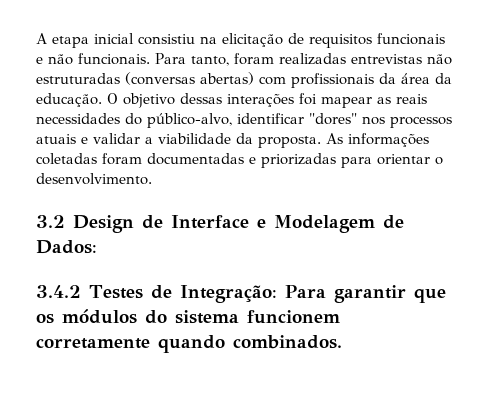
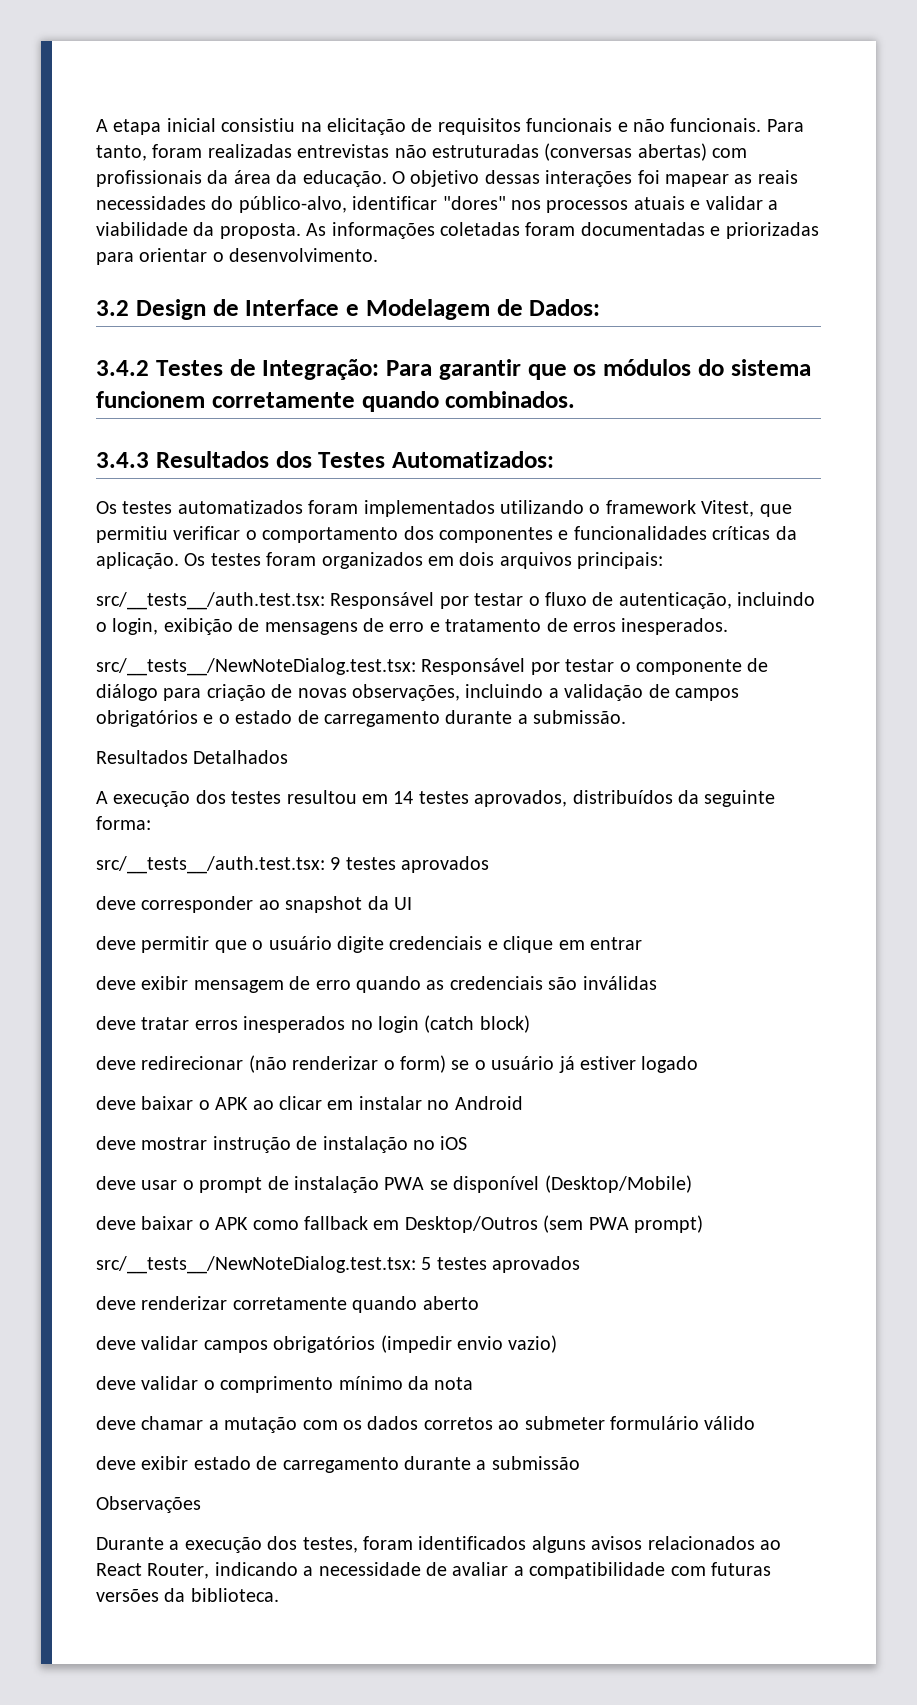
(342, 342) none -> [96,451,554,468] [96,500,792,517] [96,526,797,543] [96,552,664,569] [96,592,816,610] [96,618,729,635] [96,658,769,676] [96,684,739,701] [96,710,627,727] [96,750,289,764] [96,790,776,807] [96,816,151,830] [96,856,490,874] [96,896,412,913] [96,936,642,953] [96,976,657,993] [96,1015,530,1033] [96,1055,699,1073] [96,1096,523,1110] [96,1136,468,1153] [96,1175,692,1193] [96,1215,703,1233] [96,1256,581,1274] [96,1296,479,1313] [96,1335,558,1353] [96,1376,474,1393] [96,1416,756,1433] [96,1456,580,1473] [96,1496,201,1513] [96,1536,781,1553] [96,1562,771,1579] [96,1588,279,1602] // 3.4.3 Resultados dos Testes Automatizados: // Os testes automatizados foram implementados utilizando o framework Vitest, que permitiu verificar o comportamento dos componentes e funcionalidades críticas da aplicação. Os testes foram organizados em dois arquivos principais: // src/__tests__/auth.test.tsx: Responsável por testar o fluxo de autenticação, incluindo o login, exibição de mensagens de erro e tratamento de erros inesperados. // src/__tests__/NewNoteDialog.test.tsx: Responsável por testar o componente de diálogo para criação de novas observações, incluindo a validação de campos obrigatórios e o estado de carregamento durante a submissão. // Resultados Detalhados // A execução dos testes resultou em 14 testes aprovados, distribuídos da seguinte forma: // src/__tests__/auth.test.tsx: 9 testes aprovados // deve corresponder ao snapshot da UI // deve permitir que o usuário digite credenciais e clique em entrar // deve exibir mensagem de erro quando as credenciais são inválidas // deve tratar erros inesperados no login (catch block) // deve redirecionar (não renderizar o form) se o usuário já estiver logado // deve baixar o APK ao clicar em instalar no Android // deve mostrar instrução de instalação no iOS // deve usar o prompt de instalação PWA se disponível (Desktop/Mobile) // deve baixar o APK como fallback em Desktop/Outros (sem PWA prompt) // src/__tests__/NewNoteDialog.test.tsx: 5 testes aprovados // deve renderizar corretamente quando aberto // deve validar campos obrigatórios (impedir envio vazio) // deve validar o comprimento mínimo da nota // deve chamar a mutação com os dados corretos ao submeter formulário válido // deve exibir estado de carregamento durante a submissão // Observações // Durante a execução dos testes, foram identificados alguns avisos relacionados ao React Router, indicando a necessidade de avaliar a compatibilidade com futuras versões da biblioteca.

